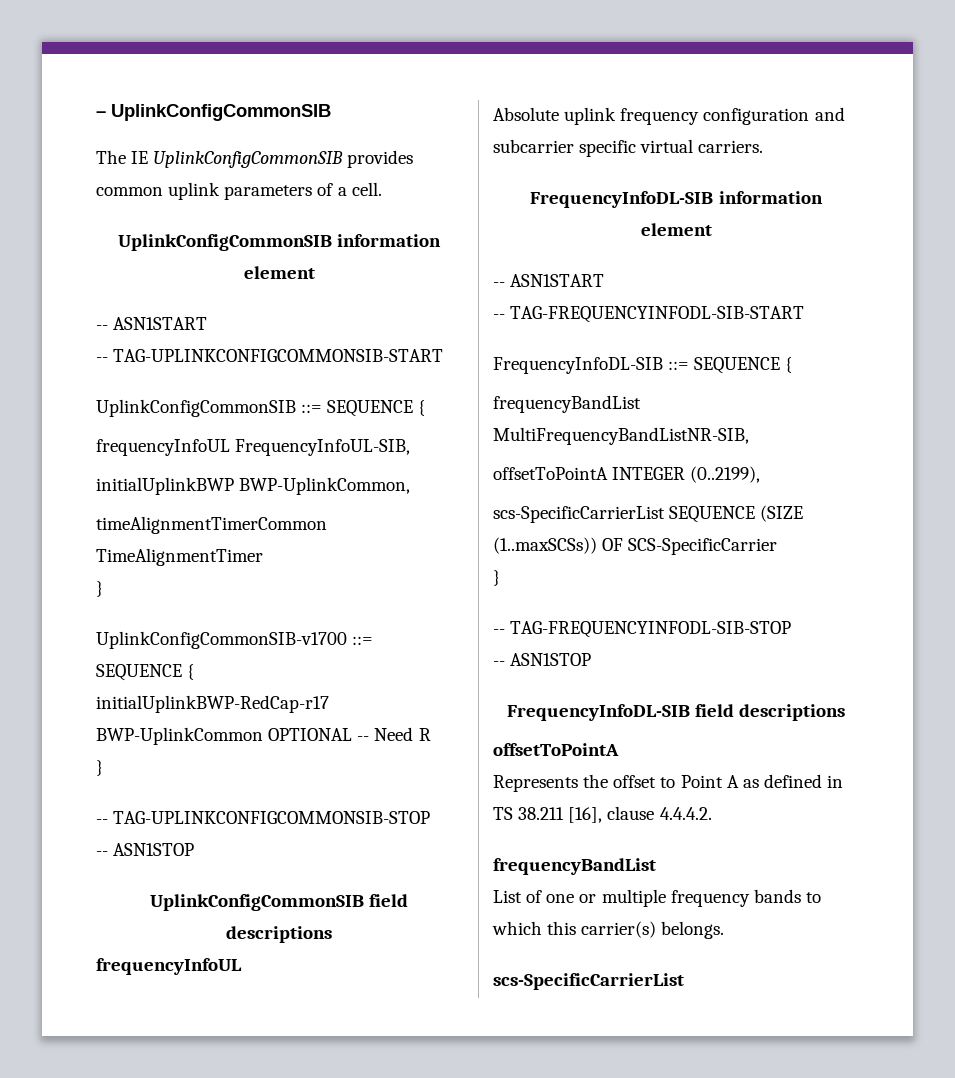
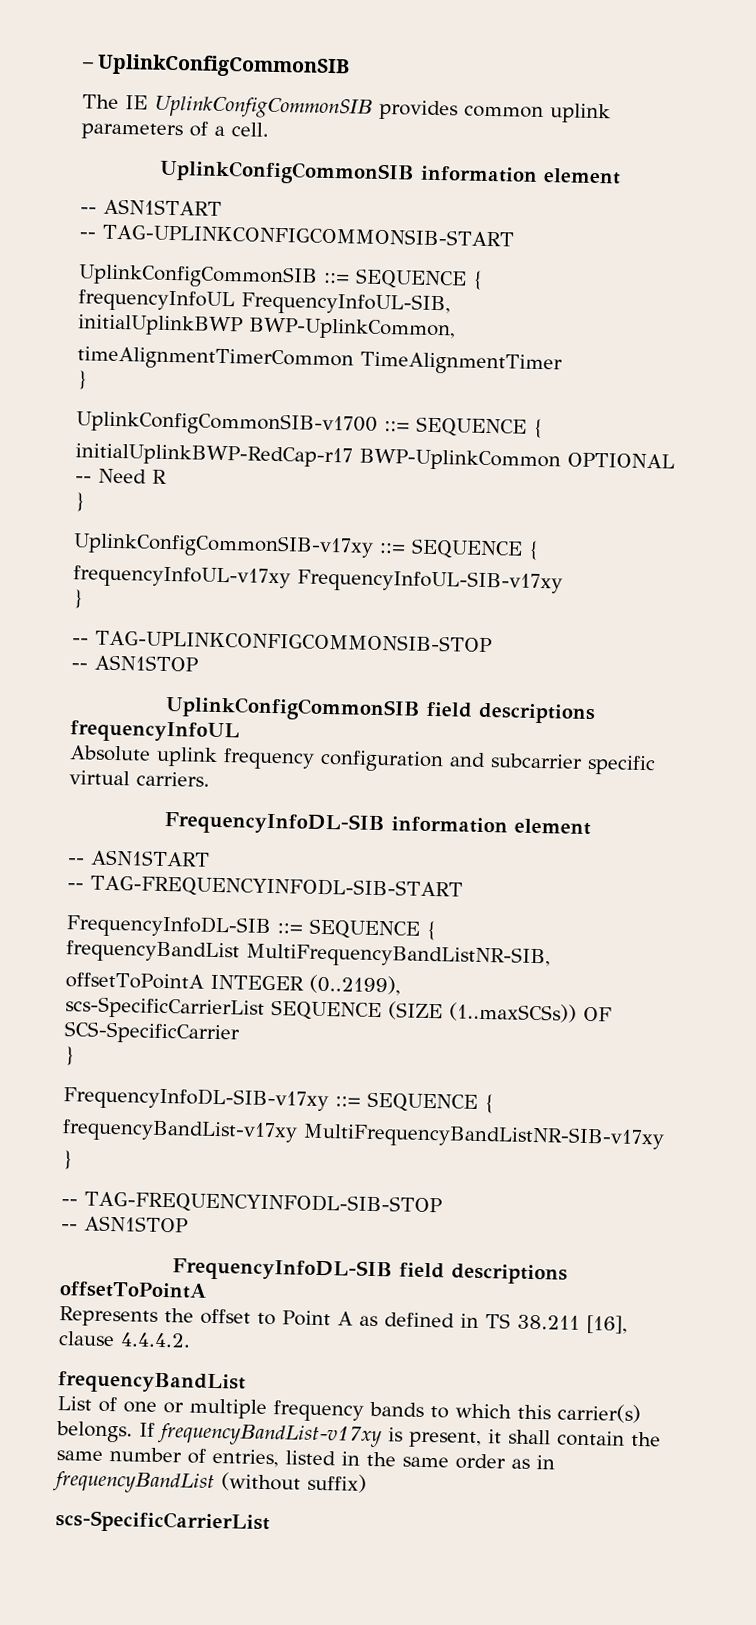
(103, 768) none -> [73,532,540,560] [73,565,563,595] [72,589,84,609] // UplinkConfigCommonSIB-v17xy ::= SEQUENCE { // frequencyInfoUL-v17xy FrequencyInfoUL-SIB-v17xy // }
(500, 578) none -> [63,1086,495,1114] [62,1119,665,1151] [62,1150,73,1170] // FrequencyInfoDL-SIB-v17xy ::= SEQUENCE { // frequencyBandList-v17xy MultiFrequencyBandListNR-SIB-v17xy // }
(725, 930) none -> [139,1422,661,1449] [56,1447,555,1470] [52,1470,367,1495] If frequencyBandList-v17xy is present, it shall contain the same number of entries, listed in the same order as in frequencyBandList (without suffix)

